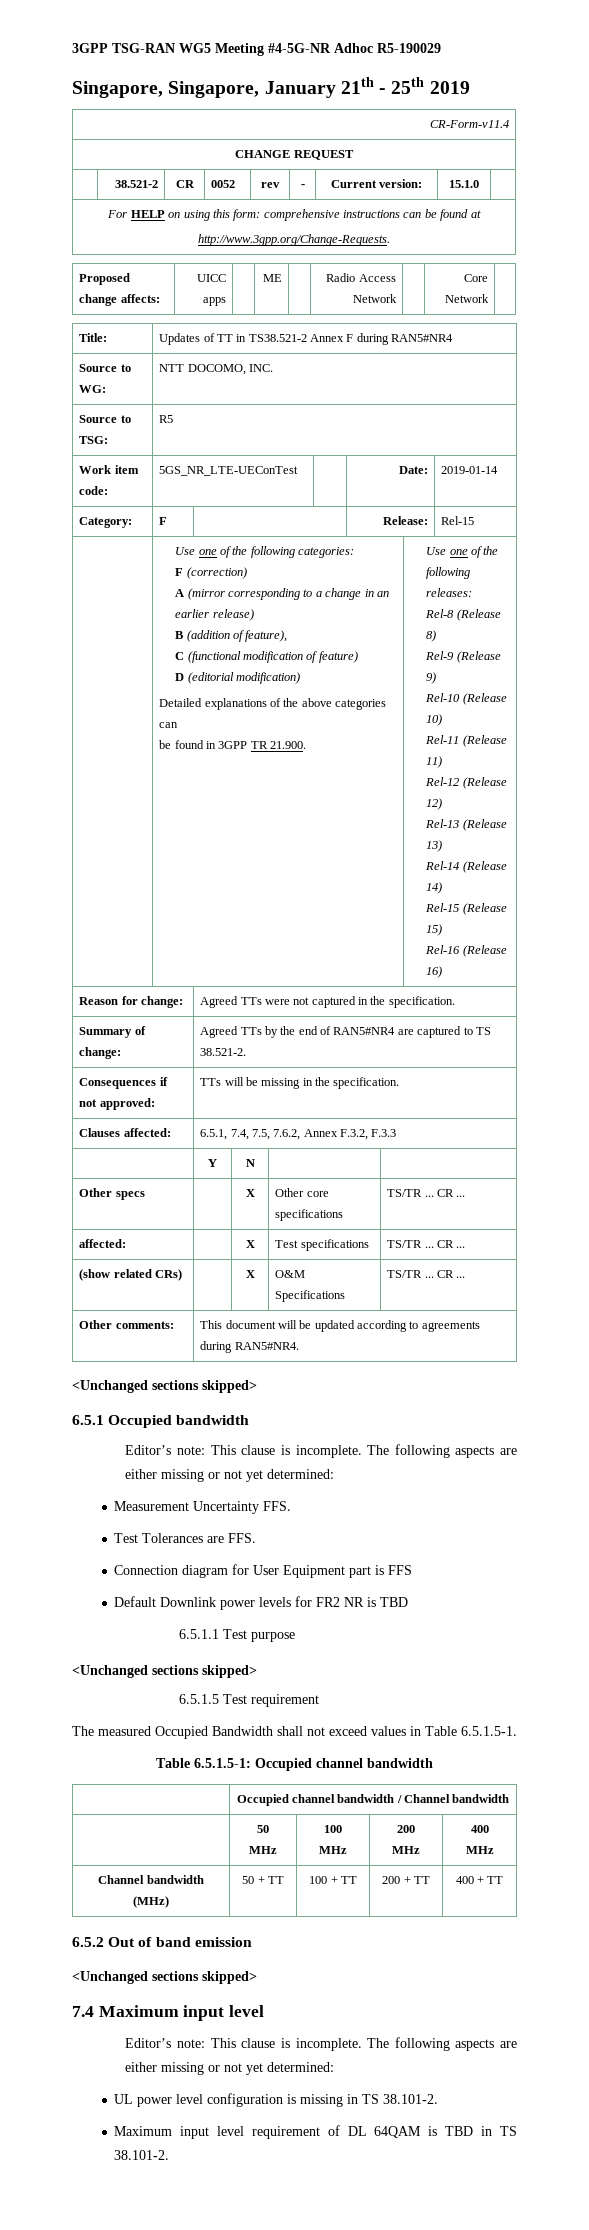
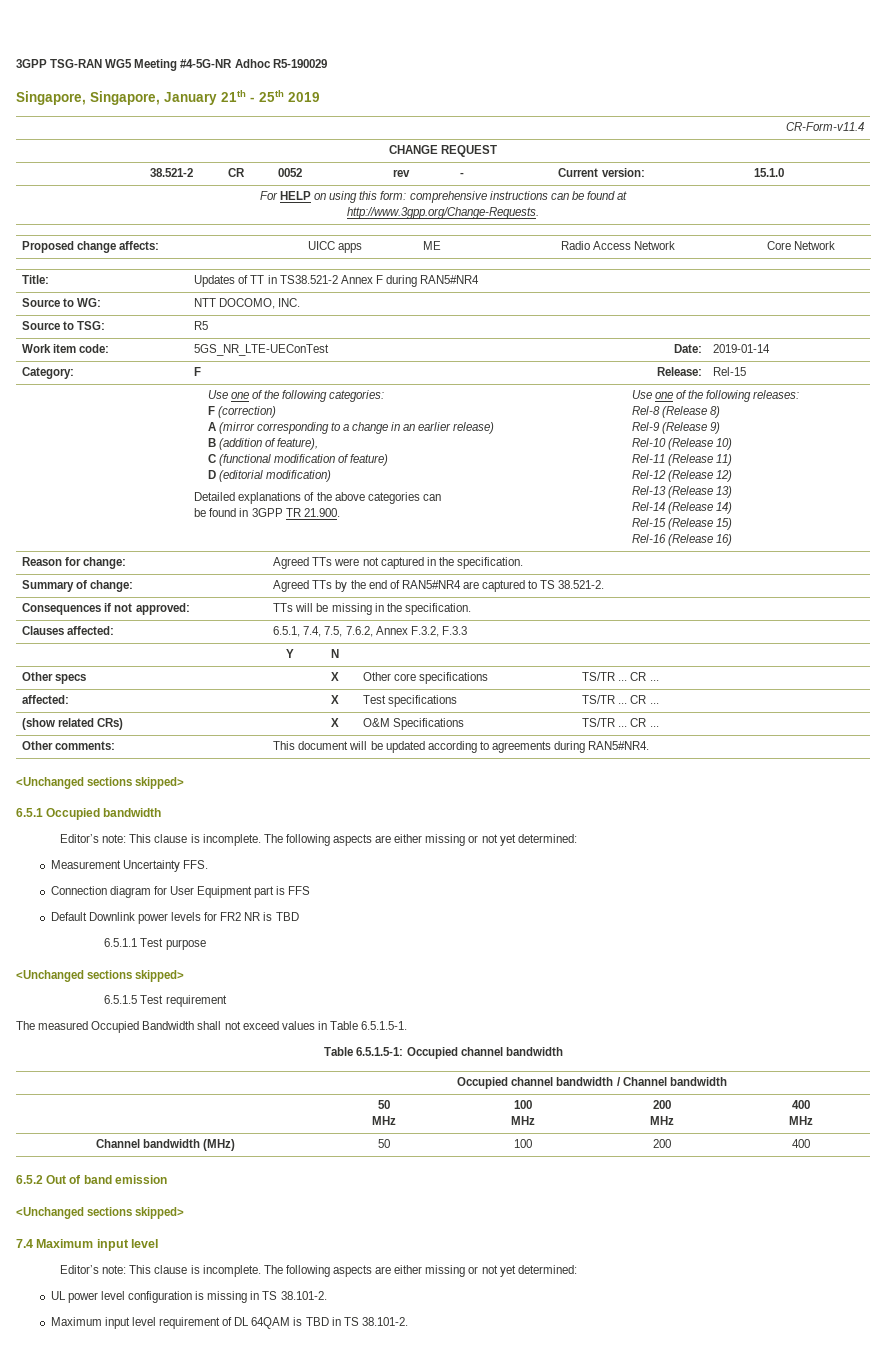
[114,1533,257,1543] // Test Tolerances are FFS. -> (208, 864) none
[257,1876,284,1884] [309,1876,357,1884] [382,1876,430,1884] [455,1876,504,1884] + TT | 100 + TT | 200 + TT | 400 + TT -> [514,1139,532,1148] [653,1139,671,1148] [791,1139,810,1148] | 100 | 200 | 400

